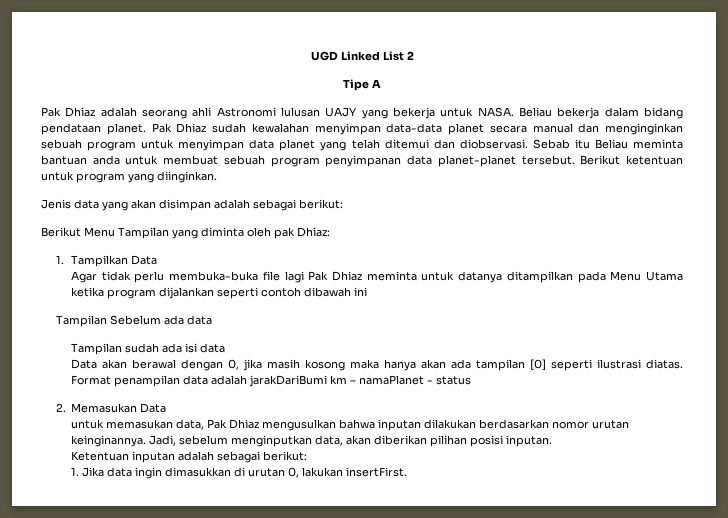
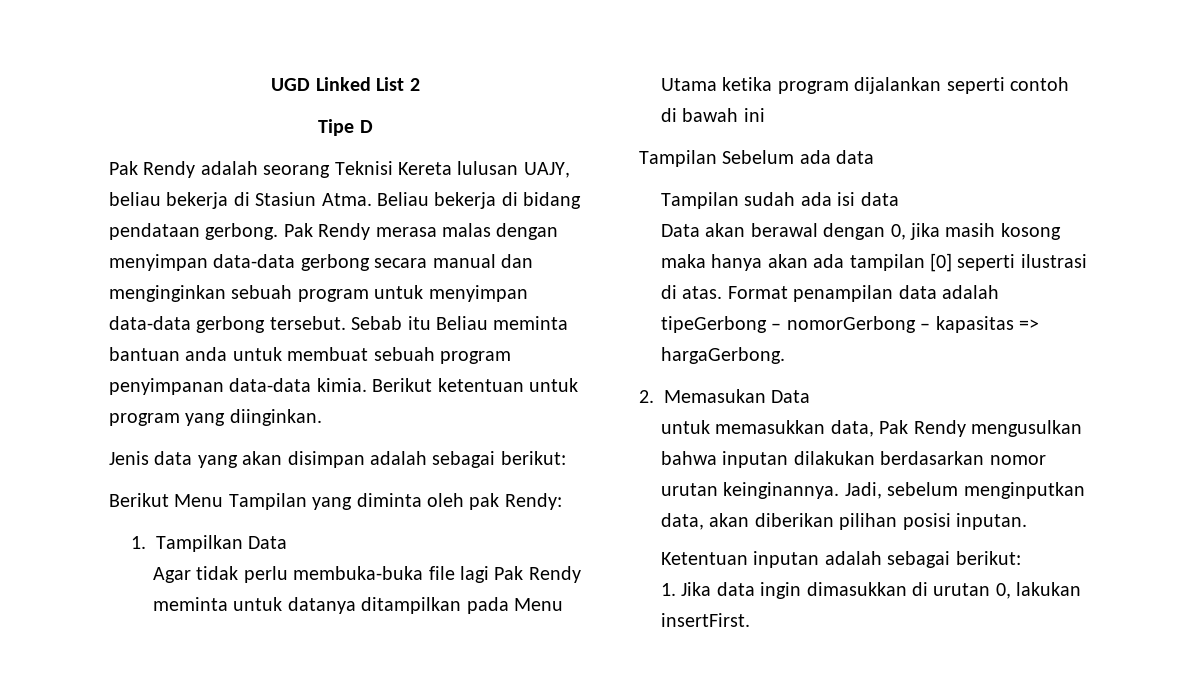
[372,79,381,88] [41,107,96,117] A // Pak Dhiaz -> [359,120,373,133] [109,161,196,178] D // Pak Rendy
[192,107,514,119] ahli Astronomi lulusan UAJY yang bekerja untuk NASA. -> [334,161,570,178] [109,192,372,209] Teknisi Kereta lulusan UAJY, beliau bekerja di Stasiun Atma.
[604,107,639,117] dalam -> [501,192,518,206] di
[106,123,484,135] planet. Pak Dhiaz sudah kewalahan menyimpan data-data planet -> [205,223,559,240] [109,254,370,271] gerbong. Pak Rendy merasa malas dengan menyimpan data-data gerbong
[249,139,528,151] data planet yang telah ditemui dan diobservasi. -> [109,316,346,333] data-data gerbong tersebut.
[407,155,575,167] data planet-planet tersebut. -> [229,378,367,392] data-data kimia.
[297,227,330,237] Dhiaz: -> [504,493,562,510] Rendy:
[331,271,362,281] Dhiaz -> [528,566,581,583] Rendy
[303,287,351,297] dibawah -> [661,108,739,122] di bawah
[646,359,683,369] diatas. -> [661,285,723,299] di atas.
[248,375,471,387] jarakDariBumi km – namaPlanet - status -> [661,316,1040,333] [661,347,786,364] tipeGerbong – nomorGerbong – kapasitas => hargaGerbong.
[105,419,173,429] memasukan -> [715,420,826,434] memasukkan
[228,419,259,429] Dhiaz -> [913,420,966,437] Rendy

